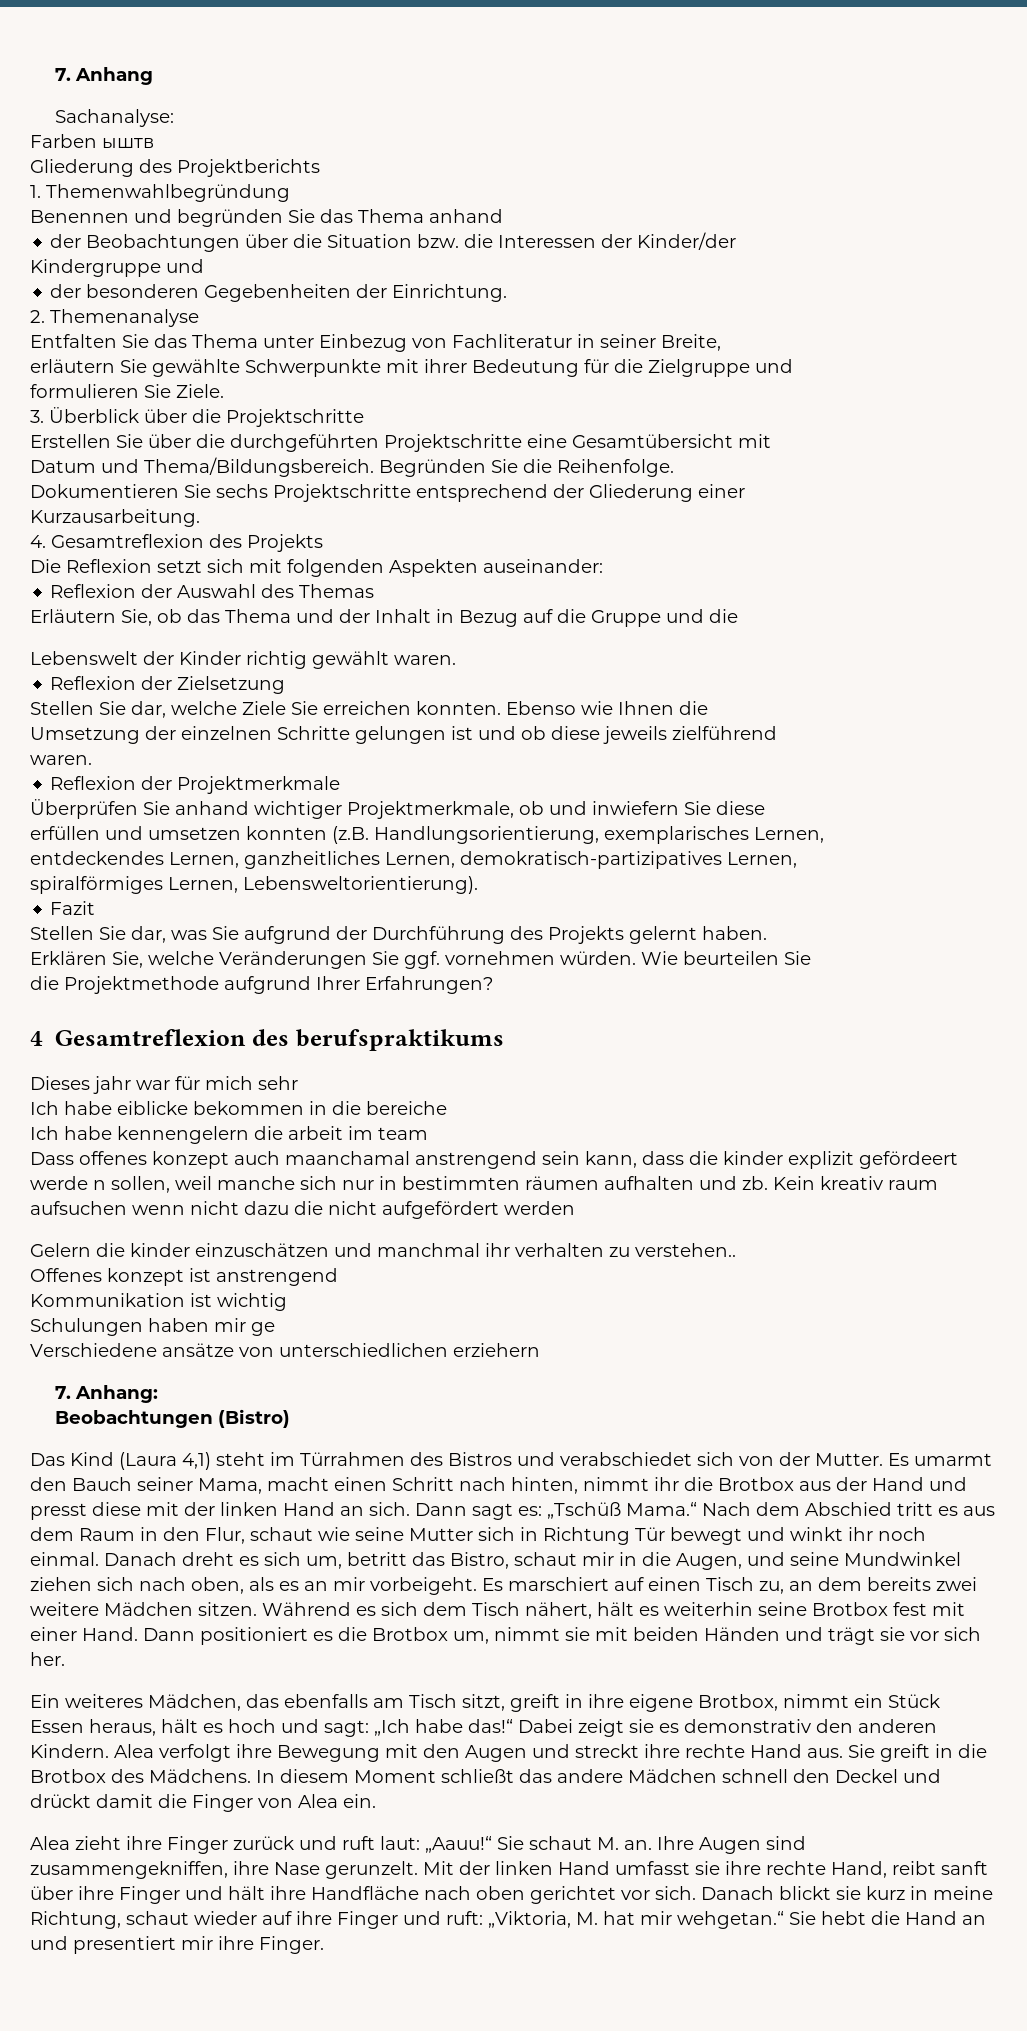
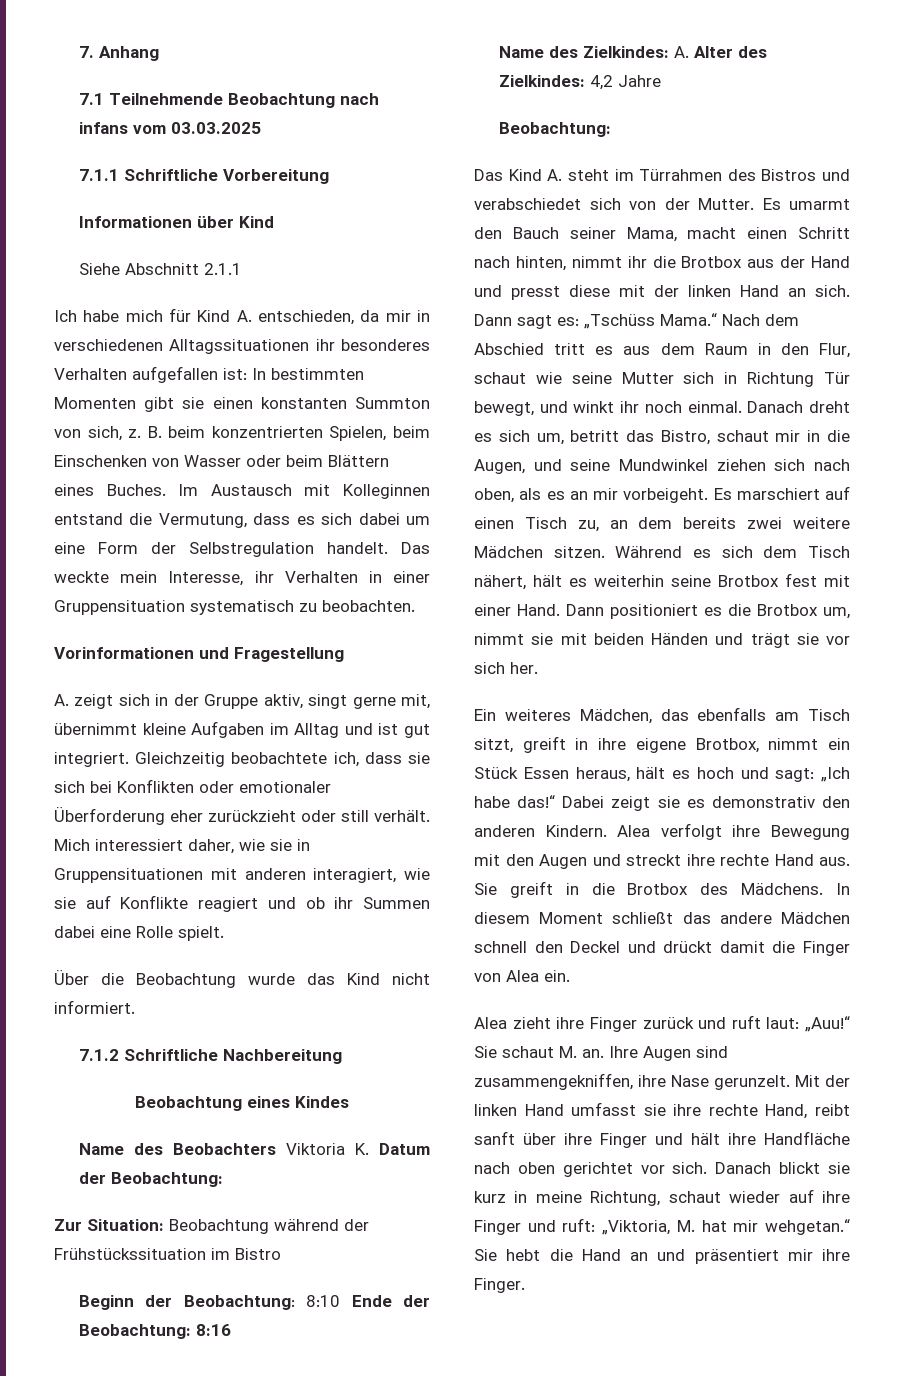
[55,109,175,127] [30,134,154,149] [30,159,320,177] [30,184,290,202] [30,209,503,227] [50,232,737,252] [30,259,204,277] [50,284,508,302] [30,309,199,327] [30,334,721,352] [30,359,793,377] [30,384,224,398] [30,407,364,427] [30,434,771,452] [30,457,674,477] [30,484,745,502] [30,509,200,527] [30,534,323,552] [30,559,603,577] [50,584,375,598] [30,609,738,627] [30,651,456,669] [50,676,286,694] [30,701,708,718] [30,726,777,744] [30,755,92,765] [50,776,341,794] [30,799,765,819] [30,826,824,844] [30,851,797,869] [30,876,478,894] [50,901,96,915] [30,926,767,944] [30,951,811,969] [30,976,493,994] [30,1029,504,1051] [30,1076,298,1094] [30,1101,447,1115] [30,1126,428,1144] [30,1151,958,1169] [30,1176,938,1193] [30,1201,575,1219] [30,1243,736,1257] [30,1268,338,1286] [30,1293,287,1311] [30,1318,275,1336] [30,1343,540,1357] [55,1385,159,1403] [55,1409,291,1428] Sachanalyse: // Farben ыштв // Gliederung des Projektberichts // 1. Themenwahlbegründung // Benennen und begründen Sie das Thema anhand // der Beobachtungen über die Situation bzw. die Interessen der Kinder/der // Kindergruppe und // der besonderen Gegebenheiten der Einrichtung. // 2. Themenanalyse // Entfalten Sie das Thema unter Einbezug von Fachliteratur in seiner Breite, // erläutern Sie gewählte Schwerpunkte mit ihrer Bedeutung für die Zielgruppe und // formulieren Sie Ziele. // 3. Überblick über die Projektschritte // Erstellen Sie über die durchgeführten Projektschritte eine Gesamtübersicht mit // Datum und Thema/Bildungsbereich. Begründen Sie die Reihenfolge. // Dokumentieren Sie sechs Projektschritte entsprechend der Gliederung einer // Kurzausarbeitung. // 4. Gesamtreflexion des Projekts // Die Reflexion setzt sich mit folgenden Aspekten auseinander: // Reflexion der Auswahl des Themas // Erläutern Sie, ob das Thema und der Inhalt in Bezug auf die Gruppe und die // Lebenswelt der Kinder richtig gewählt waren. // Reflexion der Zielsetzung // Stellen Sie dar, welche Ziele Sie erreichen konnten. Ebenso wie Ihnen die // Umsetzung der einzelnen Schritte gelungen ist und ob diese jeweils zielführend // waren. // Reflexion der Projektmerkmale // Überprüfen Sie anhand wichtiger Projektmerkmale, ob und inwiefern Sie diese // erfüllen und umsetzen konnten (z.B. Handlungsorientierung, exemplarisches Lernen, // entdeckendes Lernen, ganzheitliches Lernen, demokratisch-partizipatives Lernen, // spiralförmiges Lernen, Lebensweltorientierung). // Fazit // Stellen Sie dar, was Sie aufgrund der Durchführung des Projekts gelernt haben. // Erklären Sie, welche Veränderungen Sie ggf. vornehmen würden. Wie beurteilen Sie // die Projektmethode aufgrund Ihrer Erfahrungen? // 4 Gesamtreflexion des berufspraktikums // Dieses jahr war für mich sehr // Ich habe eiblicke bekommen in die bereiche // Ich habe kennengelern die arbeit im team // Dass offenes konzept auch maanchamal anstrengend sein kann, dass die kinder explizit gefördeert werde n sollen, weil manche sich nur in bestimmten räumen aufhalten und zb. Kein kreativ raum aufsuchen wenn nicht dazu die nicht aufgefördert werden // Gelern die kinder einzuschätzen und manchmal ihr verhalten zu verstehen.. // Offenes konzept ist anstrengend // Kommunikation ist wichtig // Schulungen haben mir ge // Verschiedene ansätze von unterschiedlichen erziehern // 7. Anhang: // Beobachtungen (Bistro) -> [78,93,379,108] [78,122,261,134] [78,169,329,184] [78,216,274,228] [78,263,242,275] [54,308,430,325] [54,339,430,354] [54,366,364,383] [54,397,430,412] [54,426,430,441] [54,455,389,467] [54,484,430,499] [54,513,430,528] [54,542,430,557] [54,571,430,586] [54,600,415,615] [54,647,344,662] [54,694,431,709] [54,721,430,738] [54,752,430,767] [54,779,331,793] [54,806,430,825] [54,839,310,854] [54,868,430,883] [54,895,431,912] [54,926,224,941] [54,969,430,988] [54,1000,135,1014] [78,1049,342,1064] [135,1096,349,1111] [78,1143,430,1155] [78,1172,223,1187] [54,1219,369,1234] [54,1248,281,1260] [78,1295,430,1310] [78,1324,231,1339] [498,46,767,58] [498,75,661,90] [498,122,611,137] 7.1 Teilnehmende Beobachtung nach infans vom 03.03.2025 // 7.1.1 Schriftliche Vorbereitung // Informationen über Kind // Siehe Abschnitt 2.1.1 // Ich habe mich für Kind A. entschieden, da mir in verschiedenen Alltagssituationen ihr besonderes Verhalten aufgefallen ist: In bestimmten Momenten gibt sie einen konstanten Summton von sich, z. B. beim konzentrierten Spielen, beim Einschenken von Wasser oder beim Blättern eines Buches. Im Austausch mit Kolleginnen entstand die Vermutung, dass es sich dabei um eine Form der Selbstregulation handelt. Das weckte mein Interesse, ihr Verhalten in einer Gruppensituation systematisch zu beobachten. // Vorinformationen und Fragestellung // A. zeigt sich in der Gruppe aktiv, singt gerne mit, übernimmt kleine Aufgaben im Alltag und ist gut integriert. Gleichzeitig beobachtete ich, dass sie sich bei Konflikten oder emotionaler Überforderung eher zurückzieht oder still verhält. Mich interessiert daher, wie sie in Gruppensituationen mit anderen interagiert, wie sie auf Konflikte reagiert und ob ihr Summen dabei eine Rolle spielt. // Über die Beobachtung wurde das Kind nicht informiert. // 7.1.2 Schriftliche Nachbereitung // Beobachtung eines Kindes // Name des Beobachters Viktoria K. Datum der Beobachtung: // Zur Situation: Beobachtung während der Frühstückssituation im Bistro // Beginn der Beobachtung: 8:10 Ende der Beobachtung: 8:16 // Name des Zielkindes: A. Alter des Zielkindes: 4,2 Jahre // Beobachtung:
[119,1452,211,1470] (Laura 4,1) -> [547,169,563,181] A.
[547,1502,621,1519] „Tschüß -> [584,314,655,329] „Tschüss
[670,1527,742,1545] bewegt -> [474,401,534,416] bewegt,
[425,1836,492,1853] „Aauu!“ -> [805,1016,850,1032] „Auu!“
[73,1936,176,1954] presentiert -> [694,1249,779,1264] präsentiert

